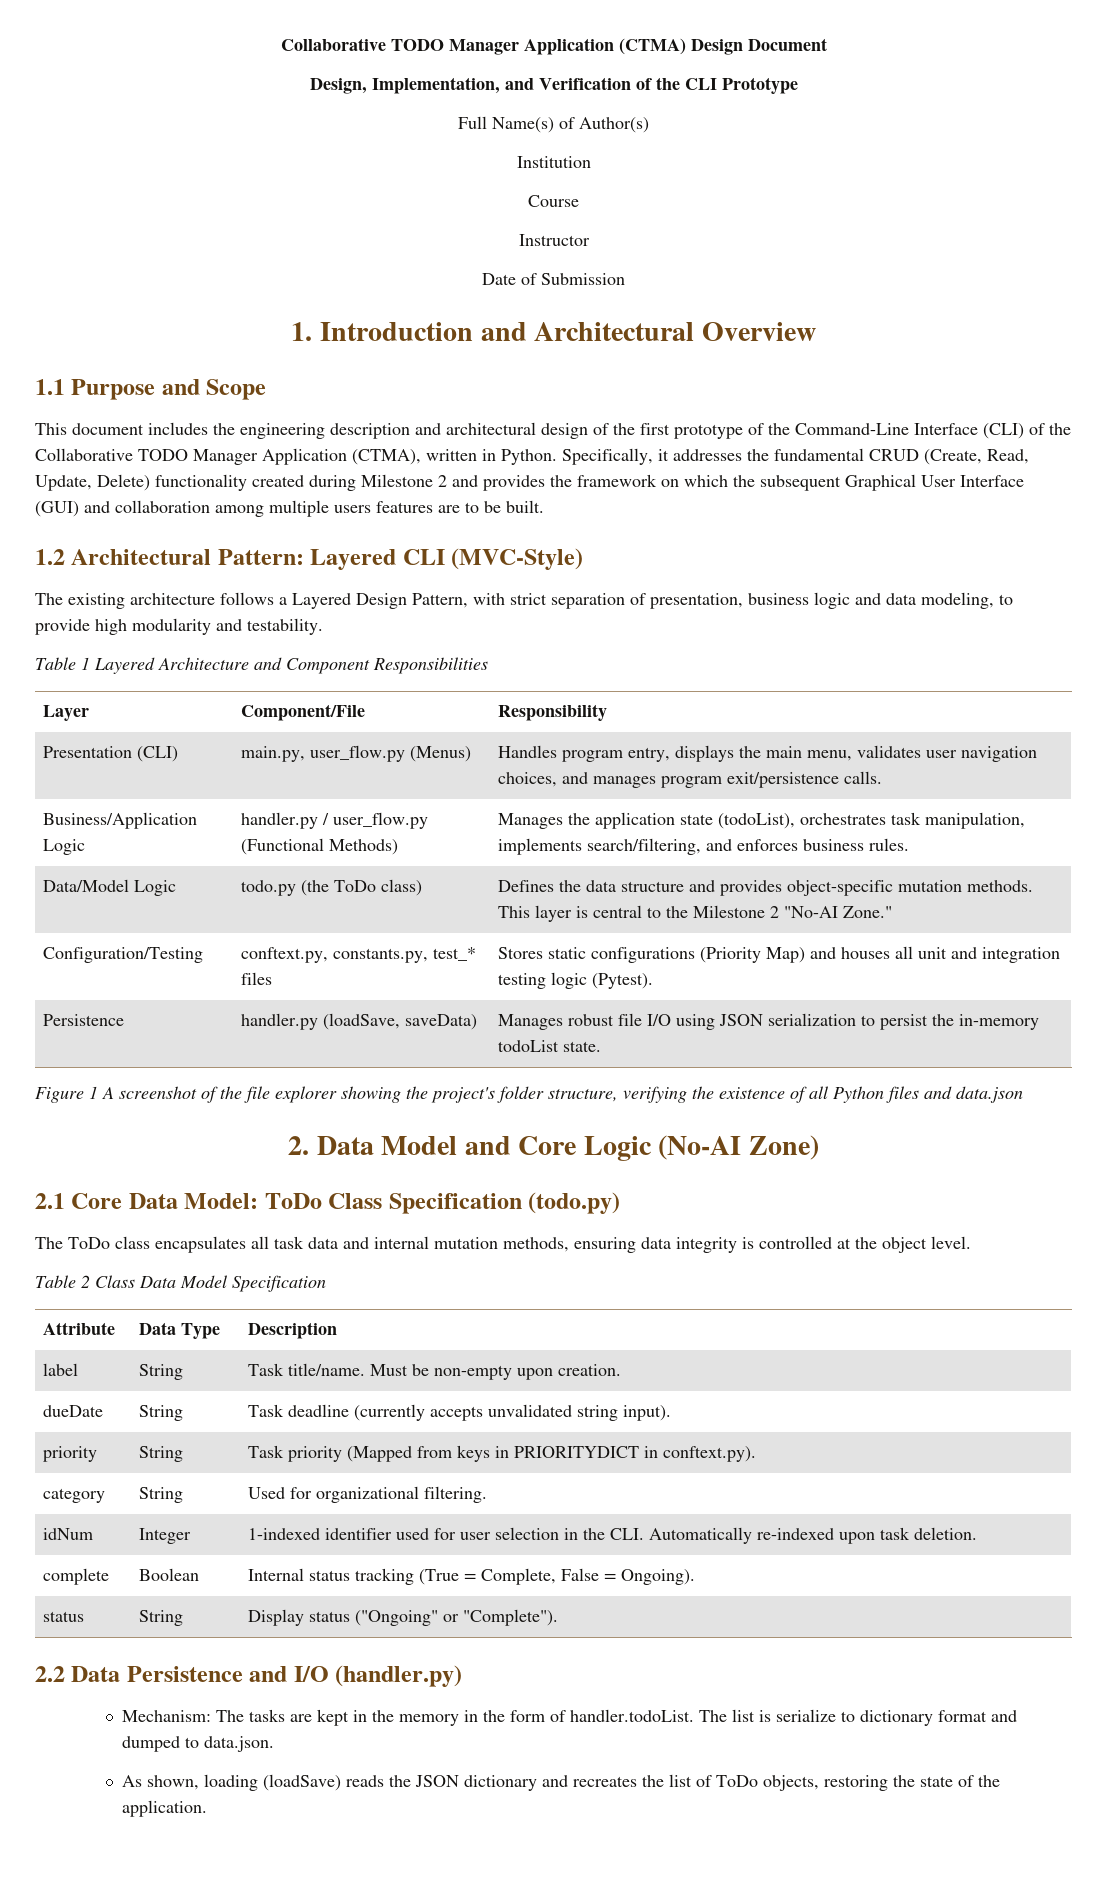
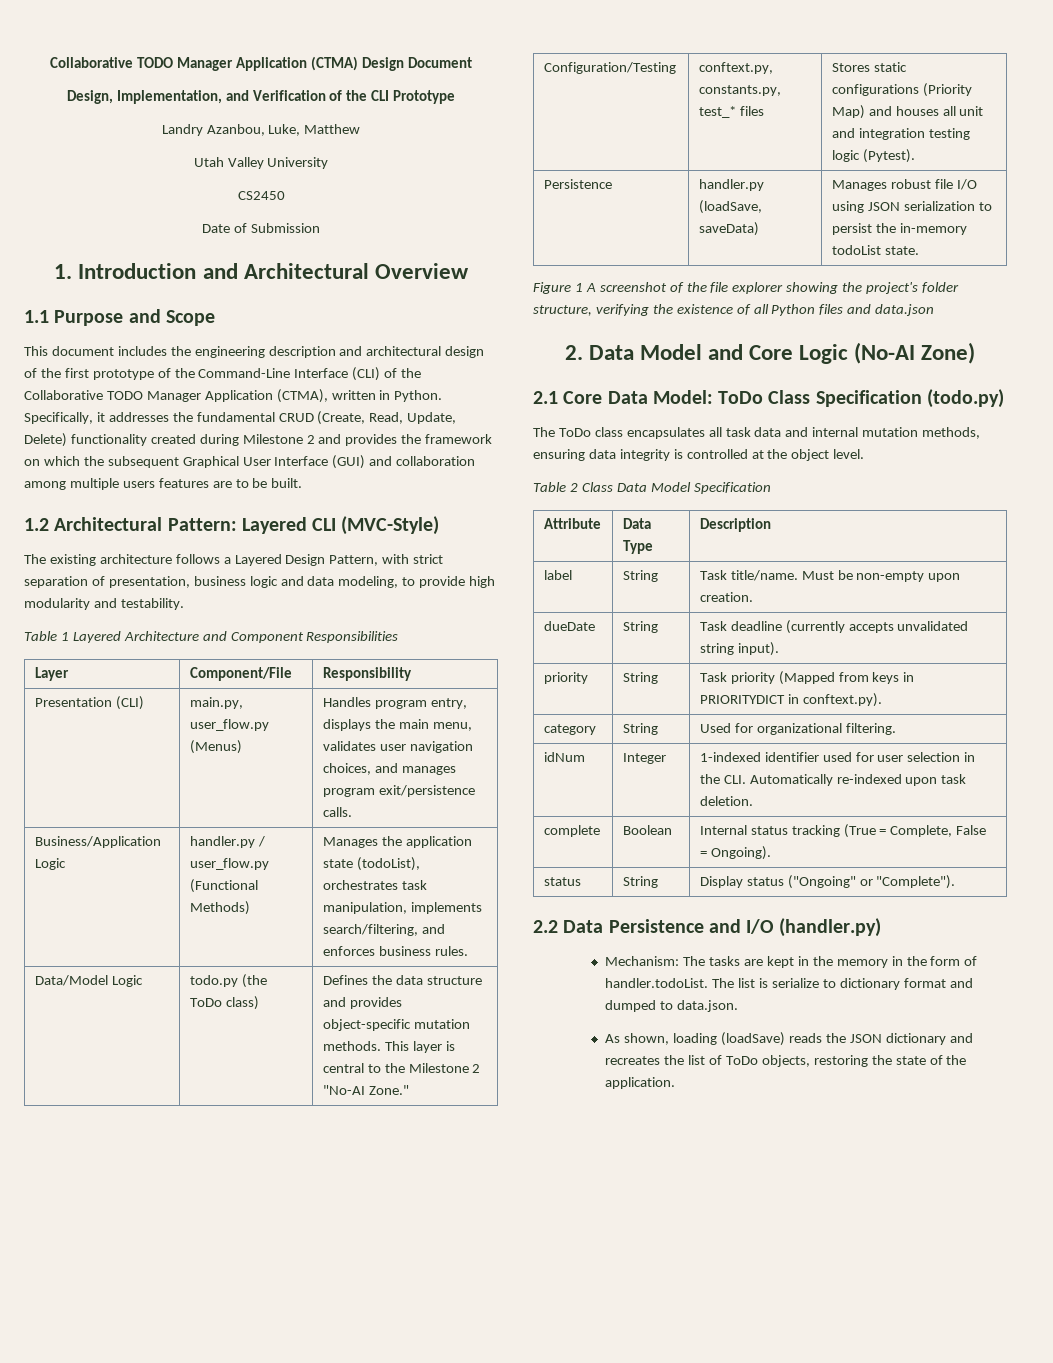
[458,116,649,133] [516,156,591,168] [528,195,579,207] [518,234,590,246] Full Name(s) of Author(s) // Institution // Course // Instructor -> [161,124,361,136] [193,157,329,169] [237,191,285,200] Landry Azanbou, Luke, Matthew // Utah Valley University // CS2450

